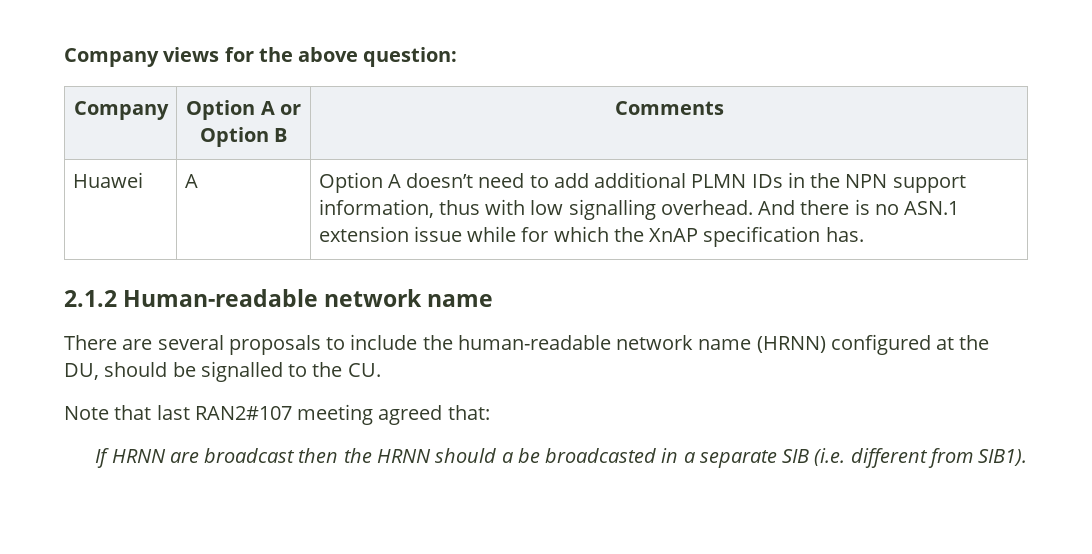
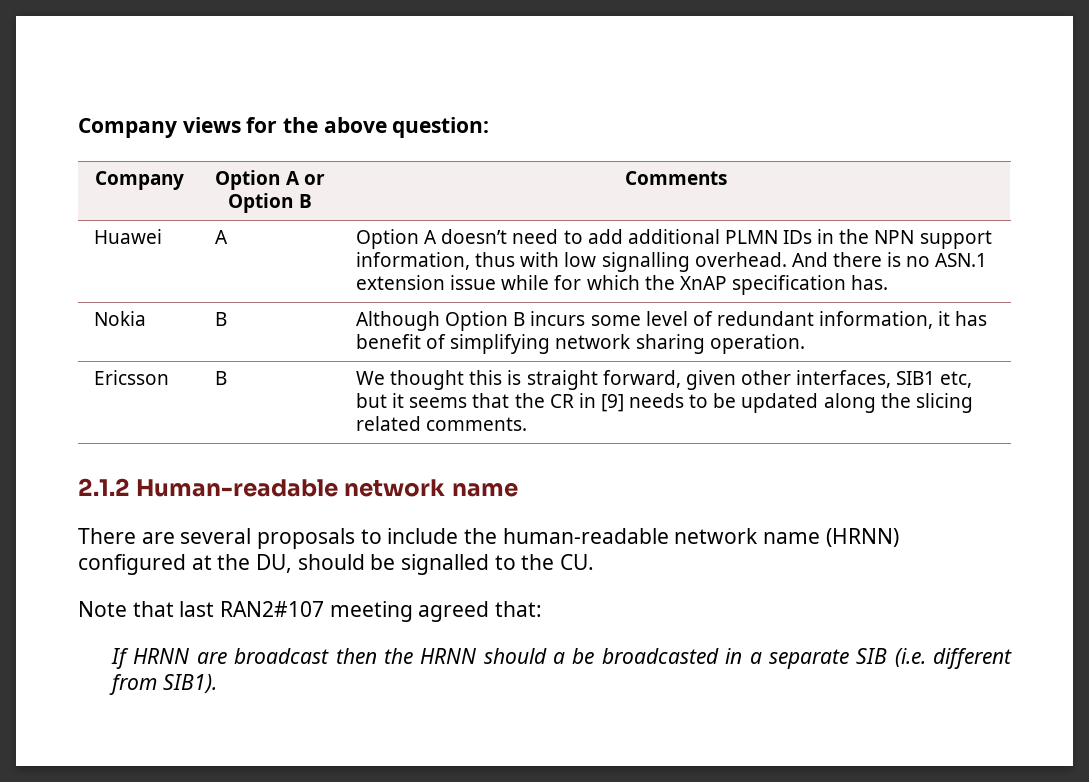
(864, 234) none -> [93,311,146,326] [214,312,227,326] [355,311,988,331] [355,334,805,354] [93,370,169,385] [214,371,227,385] [355,370,973,390] [355,393,973,413] [355,416,528,431] // Nokia | B | Although Option B incurs some level of redundant information, it has benefit of simplifying network sharing operation. // Ericsson | B | We thought this is straight forward, given other interfaces, SIB1 etc, but it seems that the CR in [9] needs to be updated along the slicing related comments.

